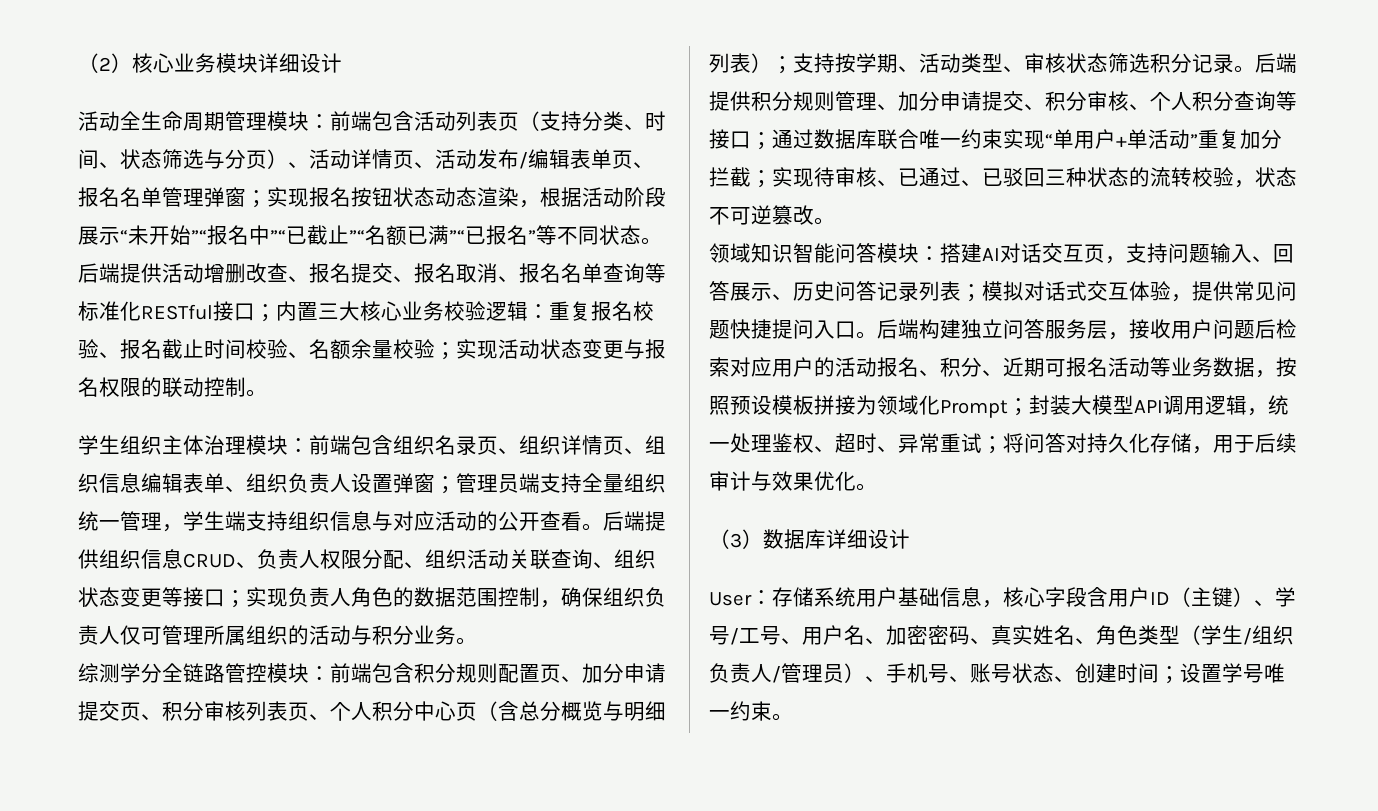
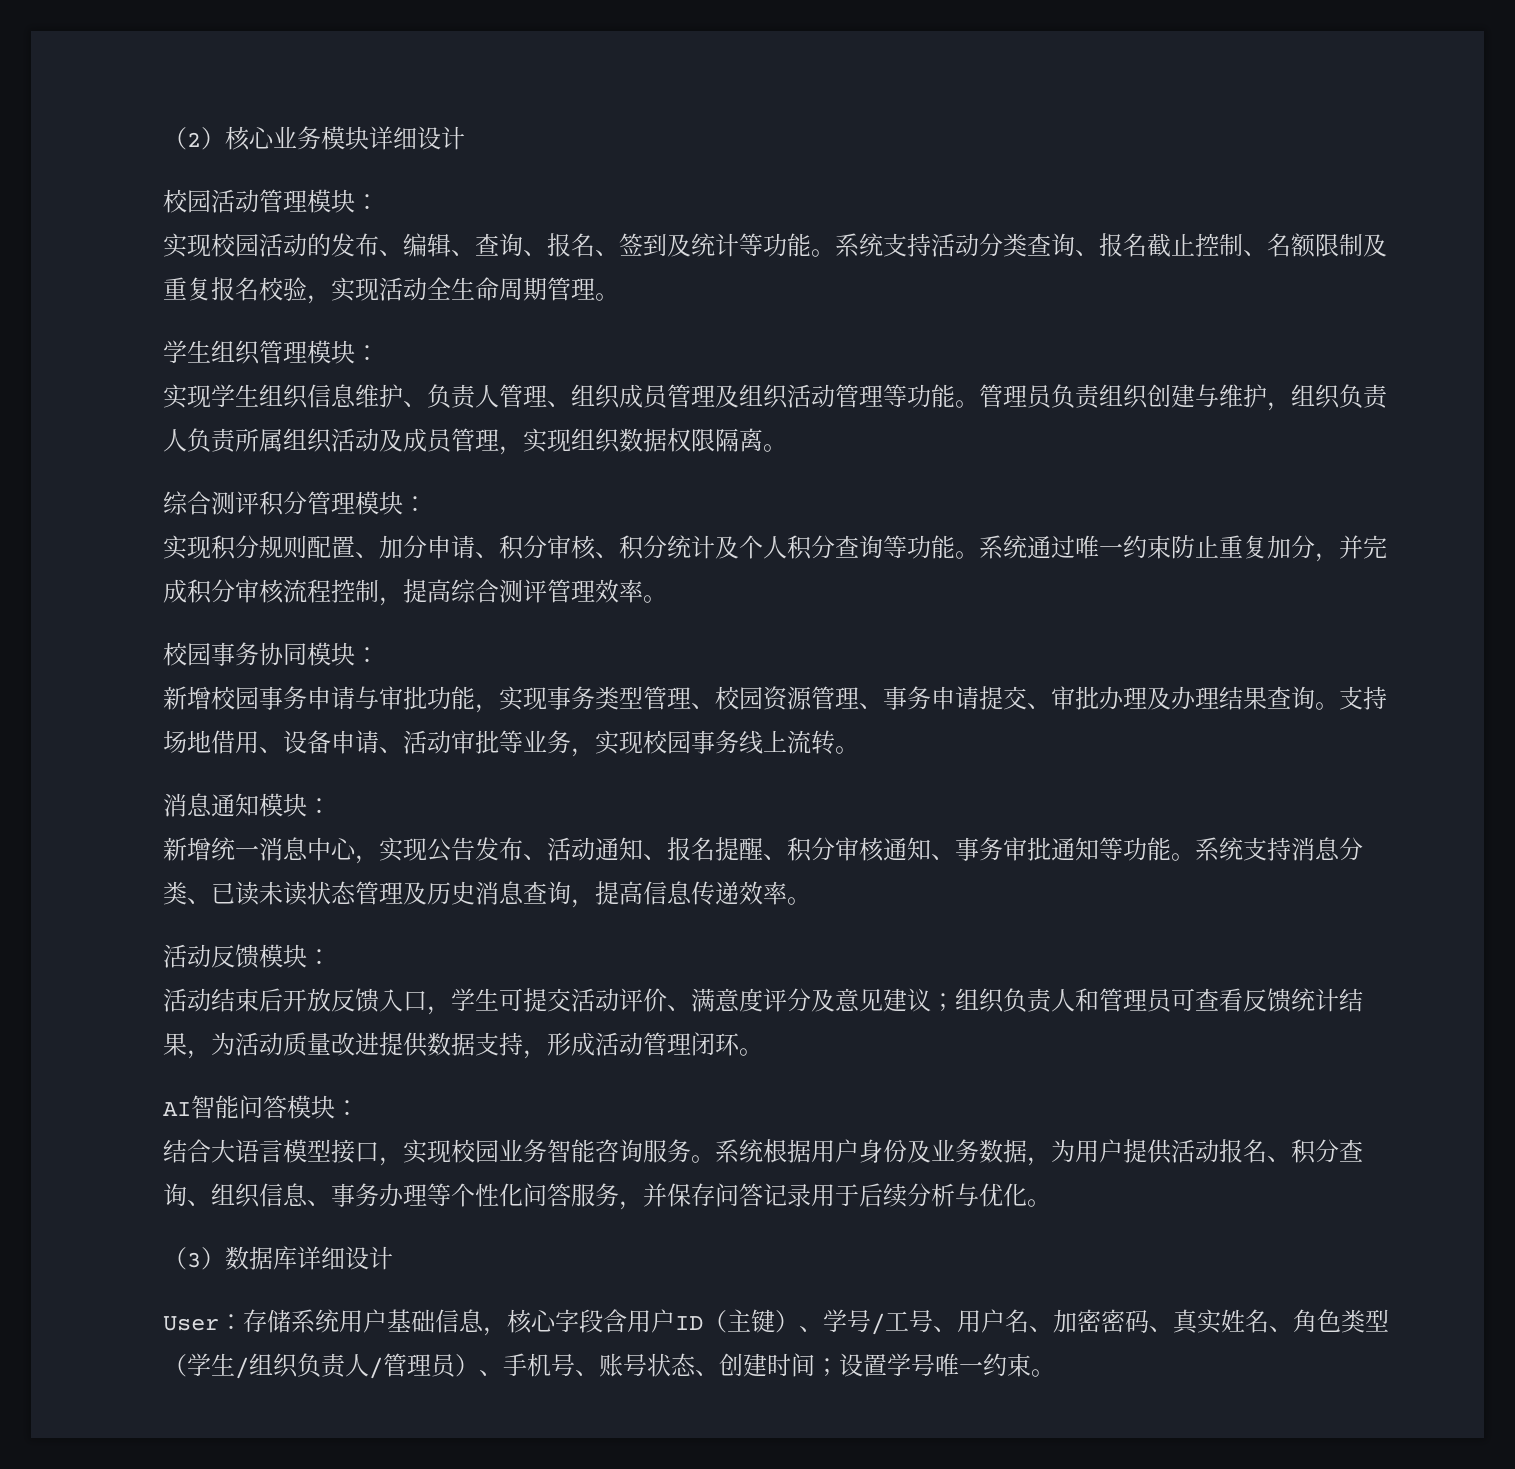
(342, 63) none -> [163,189,379,213] [163,233,1387,258] [163,277,379,304] 校园活动管理模块： // 实现校园活动的发布、编辑、查询、报名、签到及统计等功能。系统支持活动分类查询、报名截止控制、名额限制及重复报名校验，实现
[267,111,666,131] [78,149,654,169] [78,187,666,208] [78,225,662,246] [78,263,666,283] [78,301,654,322] [78,339,666,360] [78,377,246,398] 模块：前端包含活动列表页（支持分类、时间、状态筛选与分页）、活动详情页、活动发布/编辑表单页、报名名单管理弹窗；实现报名按钮状态动态渲染，根据活动阶段展示“未开始”“报名中”“已截止”“名额已满”“已报名”等不同状态。后端提供活动增删改查、报名提交、报名取消、报名名单查询等标准化RESTful接口；内置三大核心业务校验逻辑：重复报名校验、报名截止时间校验、名额余量校验；实现活动状态变更与报名权限的联动控制 -> (595, 289) none
[162,435,666,455] [78,473,666,494] [78,511,666,532] [78,549,656,570] [78,587,666,608] [78,625,477,646] [78,663,414,683] 主体治理模块：前端包含组织名录页、组织详情页、组织信息编辑表单、组织负责人设置弹窗；管理员端支持全量组织统一管理，学生端支持组织信息与对应活动的公开查看。后端提供组织信息CRUD、负责人权限分配、组织活动关联查询、组织状态变更等接口；实现负责人角色的数据范围控制，确保组织负责人仅可管理所属组织的活动与积分业务。 // 综测学分全链路管控模块：前端包含 -> [259,340,379,364] [163,384,1389,411] [163,428,787,455] [163,491,427,516] [163,535,211,560] 管理模块： // 实现学生组织信息维护、负责人管理、组织成员管理及组织活动管理等功能。管理员负责组织创建与维护，组织负责人负责所属组织活动及成员管理，实现组织数据权限隔离。 // 综合测评积分管理模块： // 实现
[540,663,666,683] [78,701,666,721] [709,53,1297,74] [709,91,1024,111] 页、加分申请提交页、积分审核列表页、个人积分中心页（含总分概览与明细列表）；支持按学期、活动类型、审核状态筛选积分记录。后端提供积分规则管理、加分申请提交 -> [355,535,475,559] 、加分申请
(1150, 107) none -> [619,535,739,560] 积分统计及
[709,129,1282,150] [709,167,1297,188] [709,205,835,225] [709,243,1294,264] [709,281,1297,302] [709,319,1297,340] [709,357,1297,378] [709,395,1289,418] [709,433,1297,454] [709,471,814,491] 接口；通过数据库联合唯一约束实现“单用户+单活动”重复加分拦截；实现待审核、已通过、已驳回三种状态的流转校验，状态不可逆篡改。 // 领域知识智能问答模块：搭建AI对话交互页，支持问题输入、回答展示、历史问答记录列表；模拟对话式交互体验，提供常见问题快捷提问入口。后端构建独立问答服务层，接收用户问题后检索对应用户的活动报名、积分、近期可报名活动等业务数据，按照预设模板拼接为领域化Prompt；封装大模型API调用逻辑，统一处理鉴权、超时、异常重试；将问答对持久化存储，用于后续审计与效果 -> [907,535,1387,562] [163,579,667,606] [163,642,379,666] [163,686,1387,713] [163,730,859,757] [163,793,331,817] [163,837,1363,864] [163,881,811,908] [163,944,331,969] [163,988,1363,1015] [163,1032,763,1059] [163,1095,359,1119] [163,1139,1363,1166] [163,1183,979,1210] 功能。系统通过唯一约束防止重复加分，并完成积分审核流程控制，提高综合测评管理效率。 // 校园事务协同模块： // 新增校园事务申请与审批功能，实现事务类型管理、校园资源管理、事务申请提交、审批办理及办理结果查询。支持场地借用、设备申请、活动审批等业务，实现校园事务线上流转。 // 消息通知模块： // 新增统一消息中心，实现公告发布、活动通知、报名提醒、积分审核通知、事务审批通知等功能。系统支持消息分类、已读未读状态管理及历史消息查询，提高信息传递效率。 // 活动反馈模块： // 活动结束后开放反馈入口，学生可提交活动评价、满意度评分及意见建议；组织负责人和管理员可查看反馈统计结果，为活动质量改进提供数据支持，形成活动管理闭环。 // AI智能问答模块： // 结合大语言模型接口，实现校园业务智能咨询服务。系统根据用户身份及业务数据，为用户提供活动报名、积分查询、组织信息、事务办理等个性化问答服务，并保存问答记录用于后续分析与

